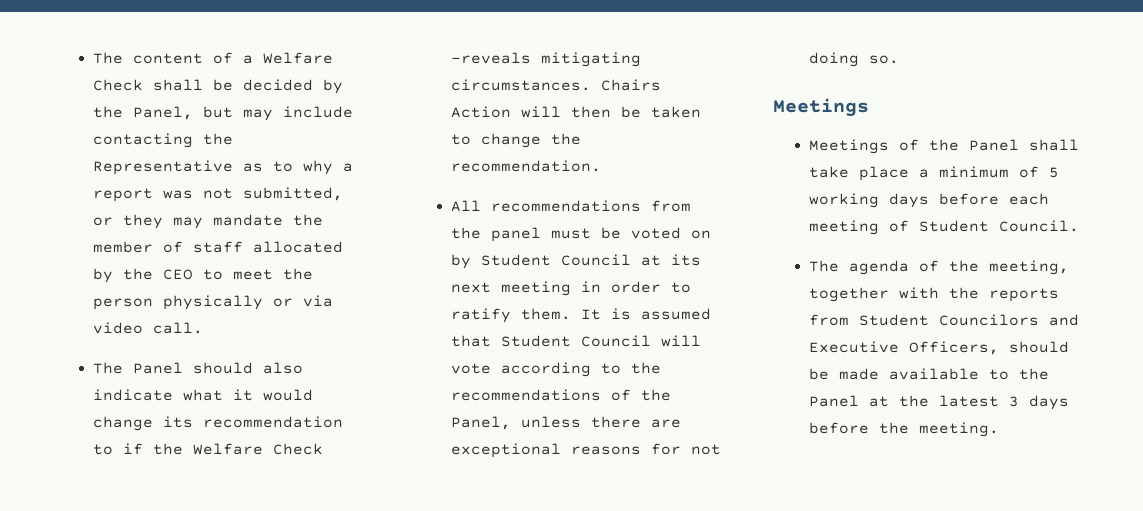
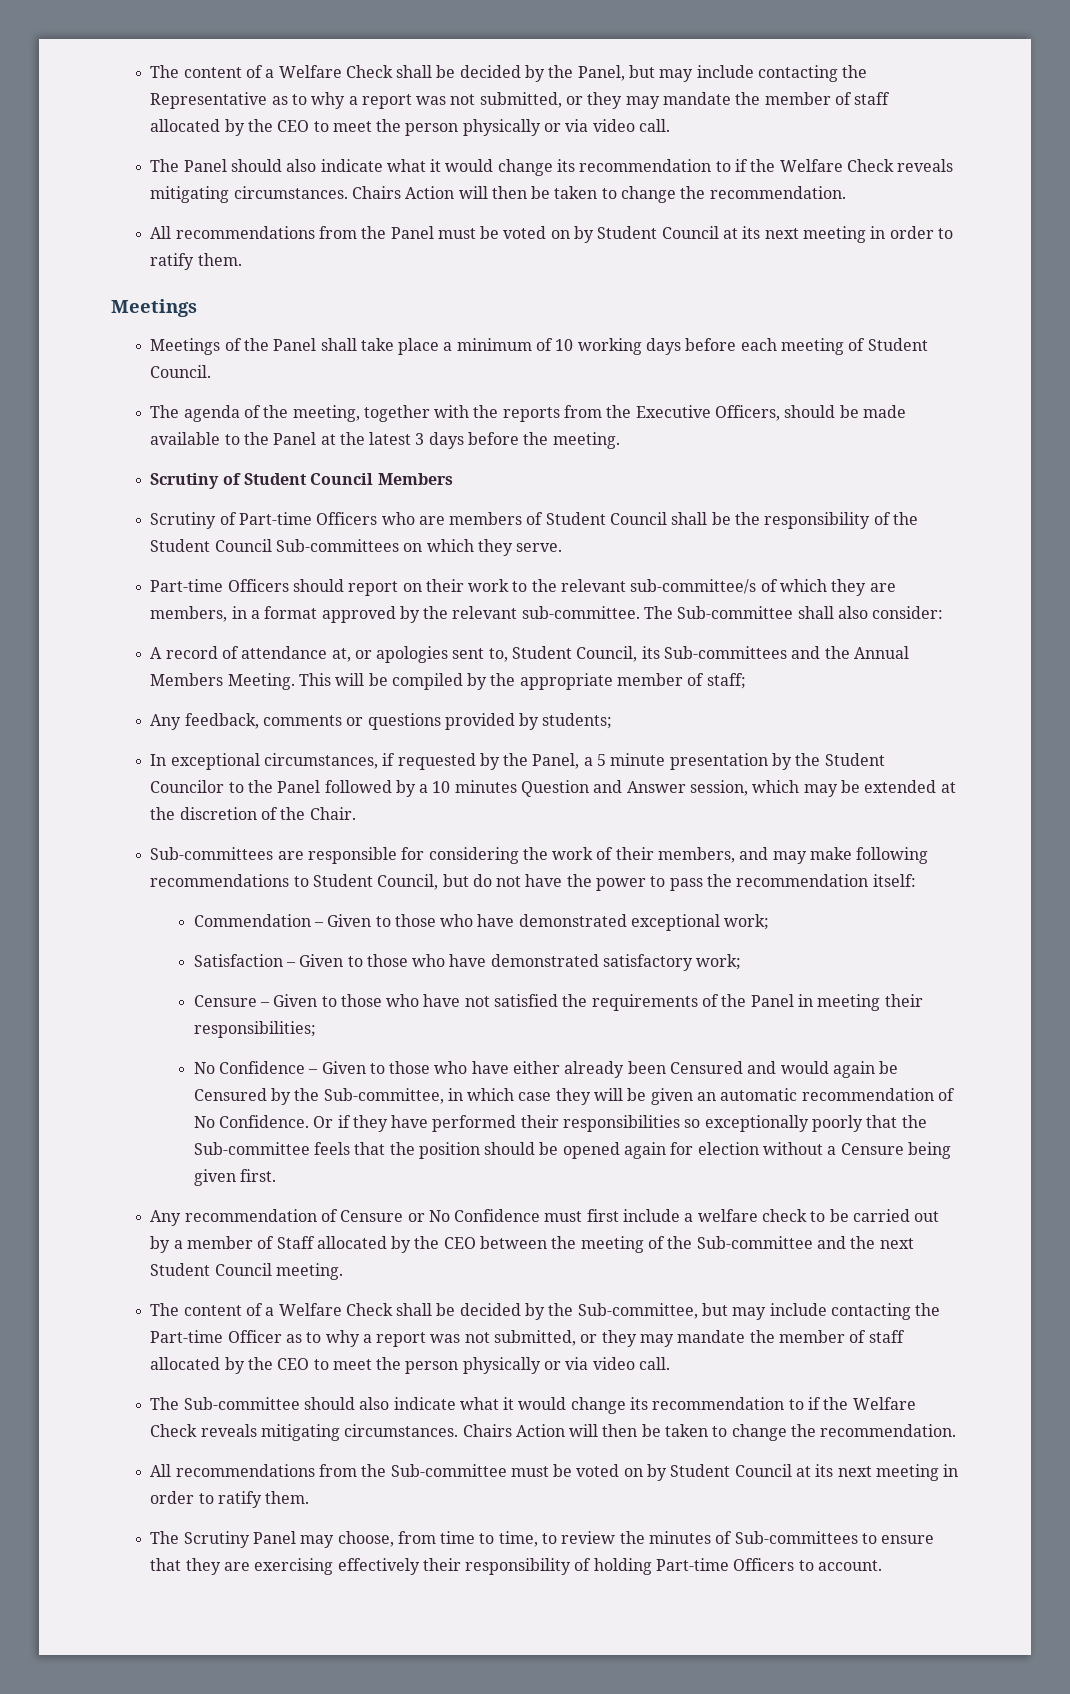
[451,52,532,64] -reveals -> [897,159,954,172] reveals
[491,227,542,242] panel -> [390,226,434,239] Panel
[581,308,712,320] [451,335,702,347] [451,362,662,377] [451,389,672,401] [451,416,682,430] [451,443,722,458] [809,52,900,67] It is assumed that Student Council will vote according to the recommendations of the Panel, unless there are exceptional reasons for not doing so. -> (242, 259) none
[1049,167,1060,178] 5 -> [555,339,574,351] 10
[859,314,1080,326] Student Councilors and -> [606,405,632,418] the
(1000, 429) none -> [150,473,453,489] [150,512,919,529] [150,539,563,556] [150,579,896,596] [150,606,944,623] [150,646,910,663] [150,673,746,690] [150,713,613,730] [150,753,885,770] [150,780,956,797] [150,807,356,820] [150,847,929,864] [150,874,916,891] [193,914,770,931] [193,954,742,971] [193,994,923,1011] [193,1021,316,1038] [193,1061,899,1078] [193,1088,956,1105] [193,1115,927,1132] [193,1142,952,1159] [193,1169,276,1186] [150,1209,940,1226] [150,1236,914,1253] [150,1263,343,1280] [150,1303,941,1320] [150,1330,905,1347] [150,1357,671,1374] [150,1397,916,1414] [150,1424,957,1441] [150,1464,959,1481] [150,1491,310,1508] [150,1531,935,1548] [150,1558,883,1575] // Scrutiny of Student Council Members // Scrutiny of Part-time Officers who are members of Student Council shall be the responsibility of the Student Council Sub-committees on which they serve. // Part-time Officers should report on their work to the relevant sub-committee/s of which they are members, in a format approved by the relevant sub-committee. The Sub-committee shall also consider: // A record of attendance at, or apologies sent to, Student Council, its Sub-committees and the Annual Members Meeting. This will be compiled by the appropriate member of staff; // Any feedback, comments or questions provided by students; // In exceptional circumstances, if requested by the Panel, a 5 minute presentation by the Student Councilor to the Panel followed by a 10 minutes Question and Answer session, which may be extended at the discretion of the Chair. // Sub-committees are responsible for considering the work of their members, and may make following recommendations to Student Council, but do not have the power to pass the recommendation itself: // Commendation – Given to those who have demonstrated exceptional work; // Satisfaction – Given to those who have demonstrated satisfactory work; // Censure – Given to those who have not satisfied the requirements of the Panel in meeting their responsibilities; // No Confidence – Given to those who have either already been Censured and would again be Censured by the Sub-committee, in which case they will be given an automatic recommendation of No Confidence. Or if they have performed their responsibilities so exceptionally poorly that the Sub-committee feels that the position should be opened again for election without a Censure being given first. // Any recommendation of Censure or No Confidence must first include a welfare check to be carried out by a member of Staff allocated by the CEO between the meeting of the Sub-committee and the next Student Council meeting. // The content of a Welfare Check shall be decided by the Sub-committee, but may include contacting the Part-time Officer as to why a report was not submitted, or they may mandate the member of staff allocated by the CEO to meet the person physically or via video call. // The Sub-committee should also indicate what it would change its recommendation to if the Welfare Check reveals mitigating circumstances. Chairs Action will then be taken to change the recommendation. // All recommendations from the Sub-committee must be voted on by Student Council at its next meeting in order to ratify them. // The Scrutiny Panel may choose, from time to time, to review the minutes of Sub-committees to ensure that they are exercising effectively their responsibility of holding Part-time Officers to account.

